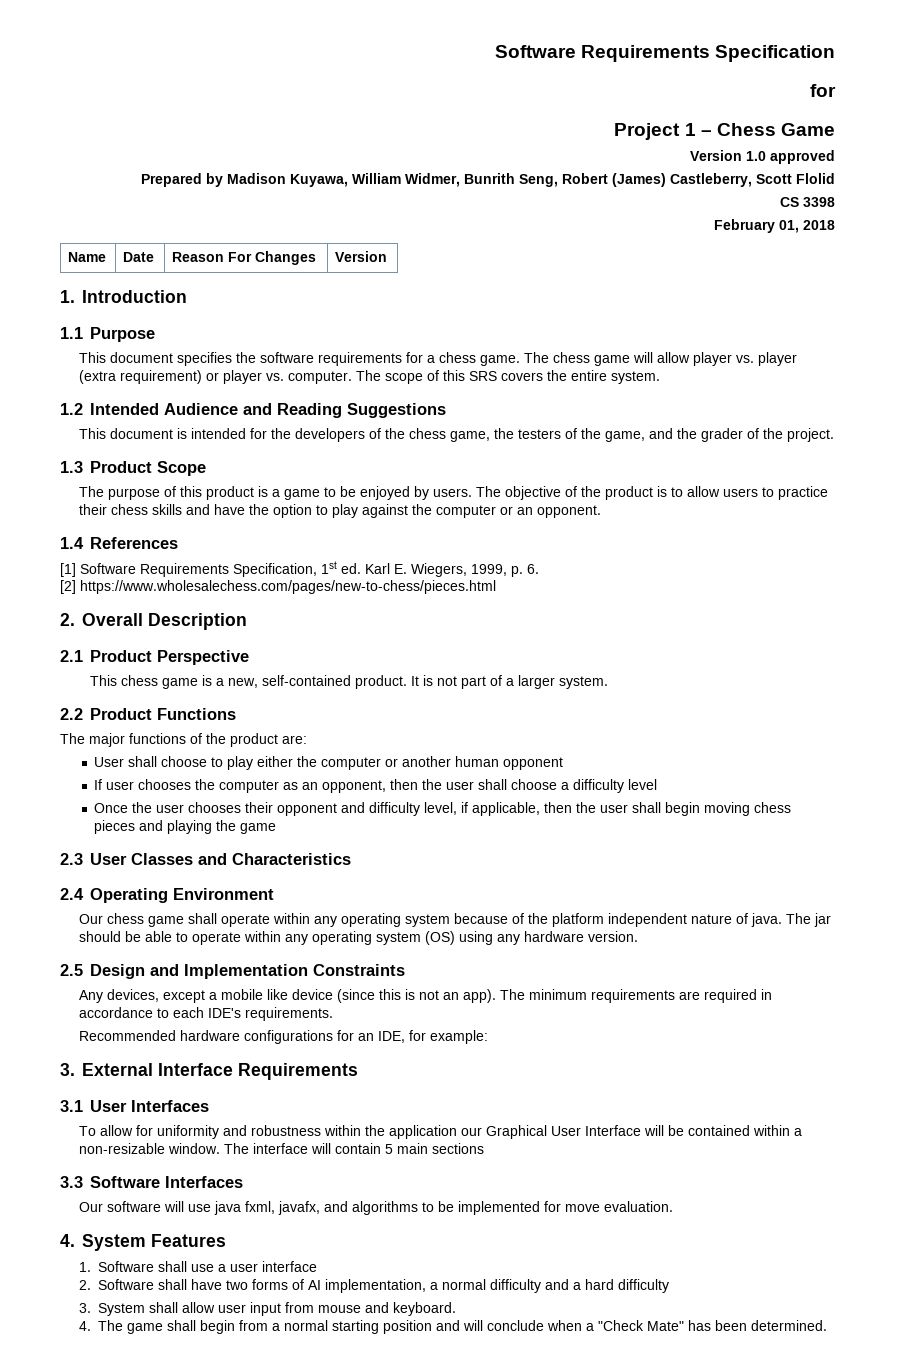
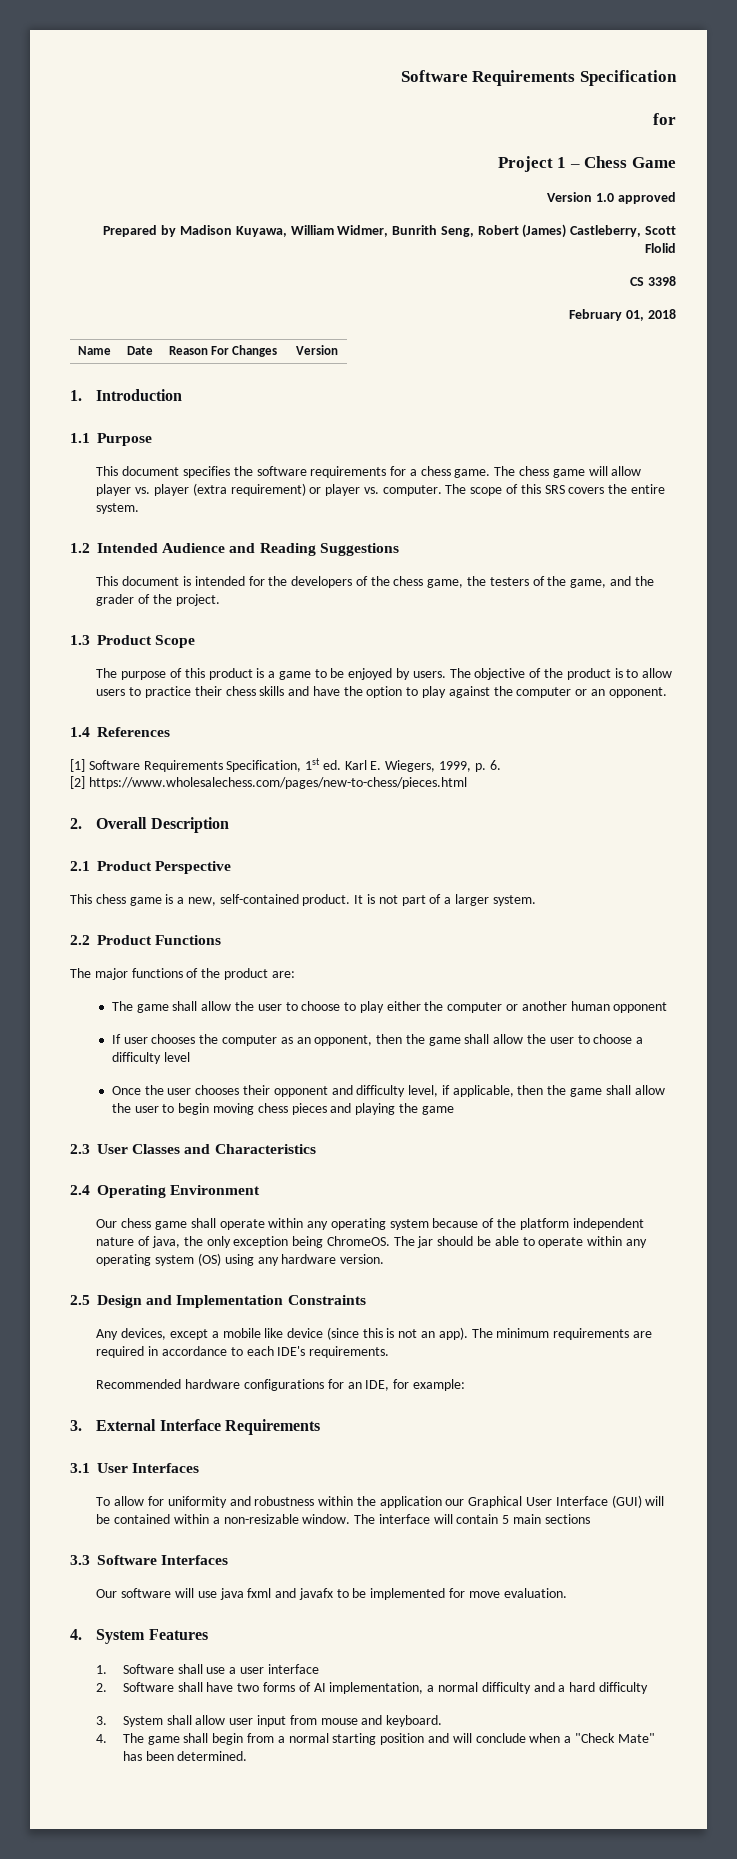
[94,756,158,767] User shall -> [111,1001,298,1013] The game shall allow the user to
[446,779,508,790] user shall -> [428,1034,590,1046] game shall allow the user to
[600,802,662,813] user shall -> [570,1085,665,1097] [111,1103,175,1113] game shall allow the user to
[750,913,782,927] java. -> [152,1236,390,1248] java, the only exception being ChromeOS.
(641, 1130) none -> [611,1495,642,1508] (GUI)
[244,1201,418,1215] fxml, javafx, and algorithms -> [247,1588,333,1600] fxml and javafx

